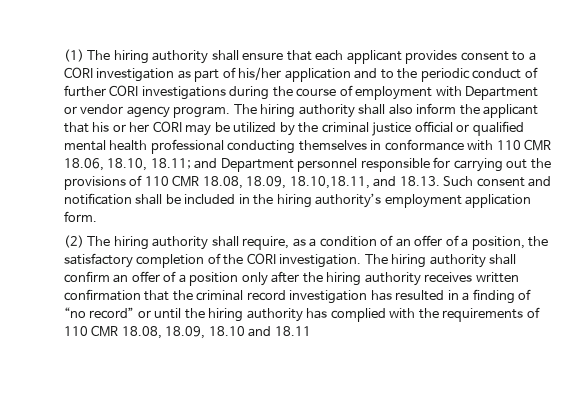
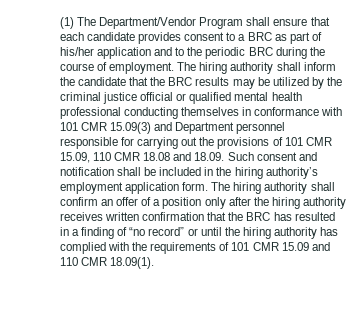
[113,50,209,64] hiring authority -> [99,17,244,29] Department/Vendor Program
[346,50,402,64] applicant -> [87,32,136,41] candidate
[63,67,175,82] CORI investigation -> [247,32,272,41] BRC
[472,67,538,79] [63,85,539,100] [63,104,413,118] conduct of further CORI investigations during the course of employment with Department or vendor agency program. The hiring authority shall also -> [248,47,325,59] [59,62,301,74] BRC during the course of employment. The hiring authority shall
[483,104,539,118] [63,121,182,133] applicant that his or her CORI -> [78,77,230,86] candidate that the BRC results
[496,139,552,151] [63,158,191,171] 110 CMR 18.06, 18.10, 18.11; -> [59,122,152,134] 101 CMR 15.09(3)
[144,175,440,189] 110 CMR 18.08, 18.09, 18.10,18.11, and 18.13. -> [284,137,332,146] [59,152,225,163] 101 CMR 15.09, 110 CMR 18.08 and 18.09.
[63,235,549,250] [63,253,362,268] // (2) The hiring authority shall require, as a condition of an offer of a position, the satisfactory completion of the CORI investigation. -> (209, 186) none
[196,290,368,304] criminal record investigation -> [246,212,271,221] BRC
[63,325,311,339] 110 CMR 18.08, 18.09, 18.10 and 18.11 -> [231,242,330,251] [59,257,155,269] 101 CMR 15.09 and 110 CMR 18.09(1).

